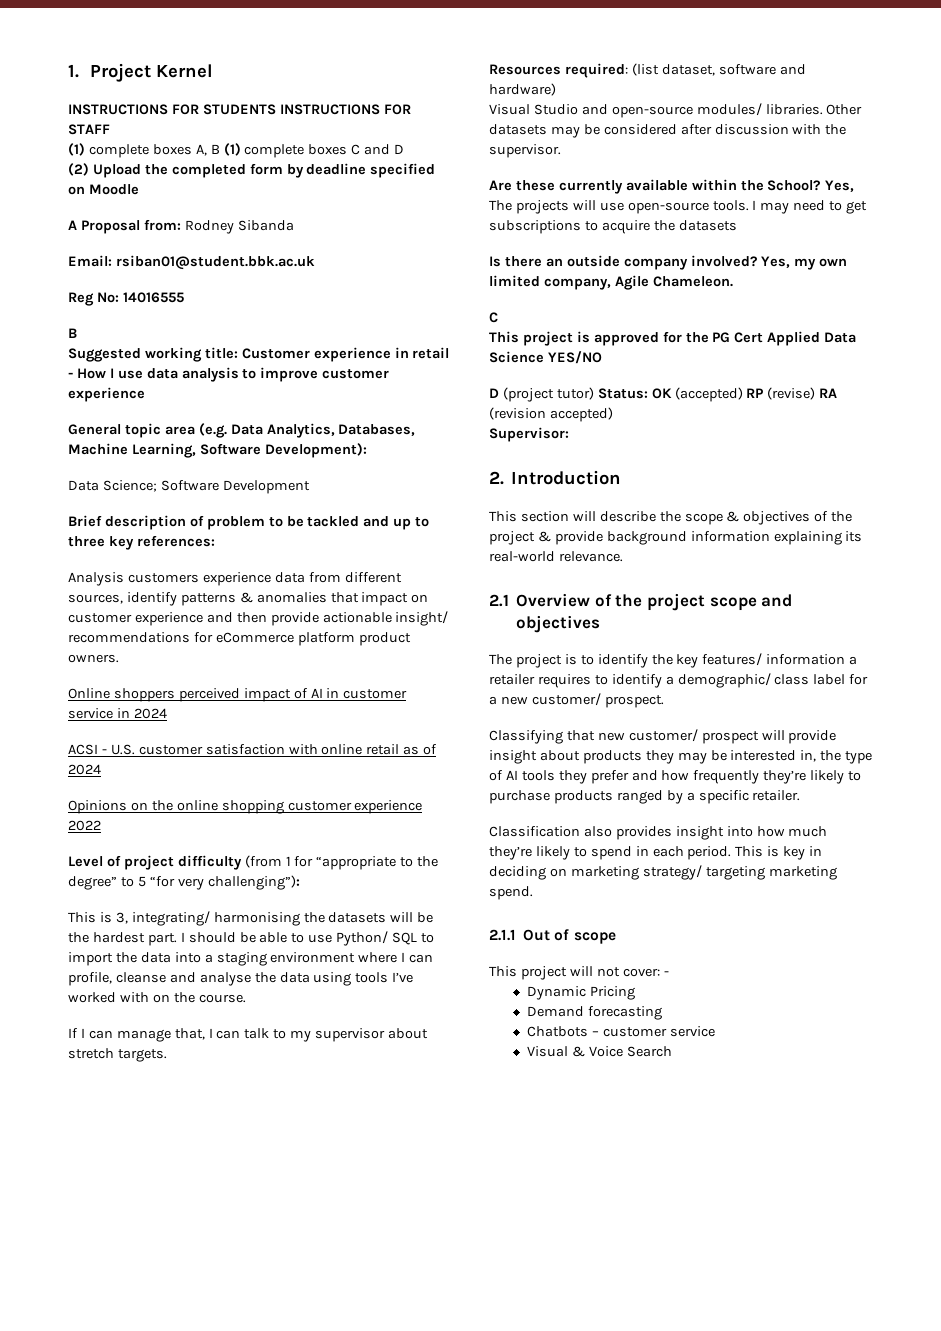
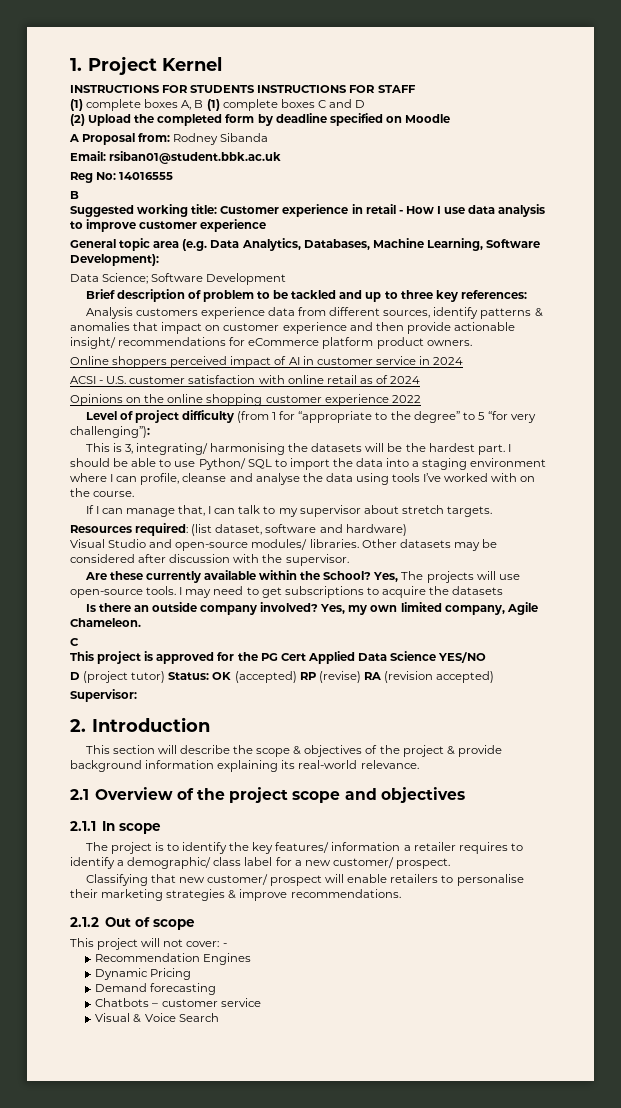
(601, 624) none -> [70,821,161,834] // 2.1.1 In scope
[788,730,837,744] [489,750,873,764] [489,770,862,784] [489,790,801,804] [489,826,828,840] [489,846,823,860] [489,865,837,880] [489,886,533,900] [489,929,516,941] provide insight about products they may be interested in, the type of AI tools they prefer and how frequently they’re likely to purchase products ranged by a specific retailer. // Classification also provides insight into how much they’re likely to spend in each period. This is key in deciding on marketing strategy/ targeting marketing spend. // 2.1.1 -> [347,874,524,886] [70,889,401,901] [70,917,99,927] enable retailers to personalise their marketing strategies & improve recommendations. // 2.1.2
(669, 973) none -> [95,953,252,965] // Recommendation Engines

